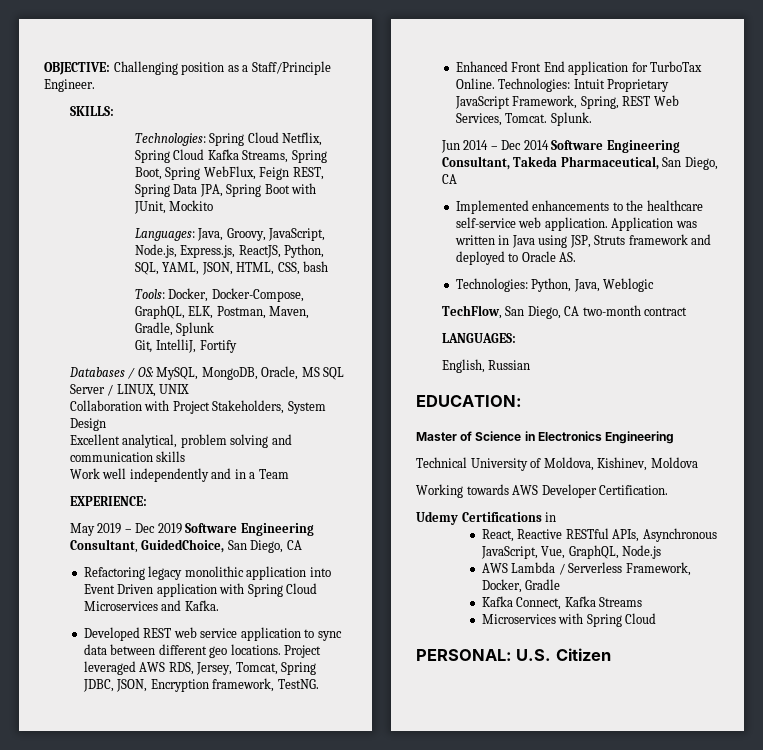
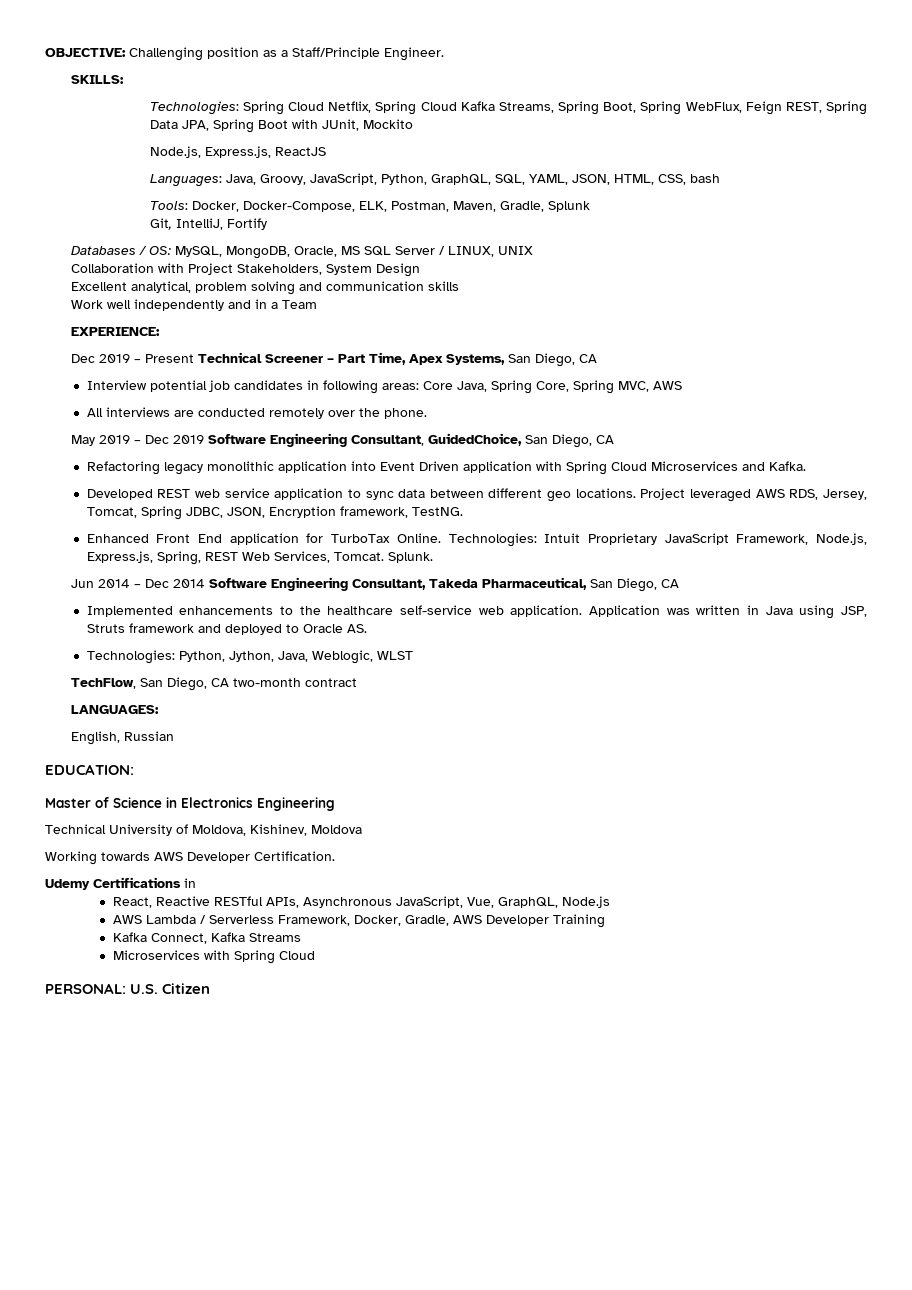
(214, 205) none -> [149,146,326,158] // Node.js, Express.js, ReactJS
[134,244,325,258] Node.js, Express.js, ReactJS, Python, -> [380,174,491,185] Python, GraphQL,
[134,305,185,319] GraphQL, -> (355, 206) none
(147, 501) none -> [71,352,598,367] [86,380,682,394] [86,407,427,419] // Dec 2019 – Present Technical Screener – Part Time, Apex Systems, San Diego, CA // Interview potential job candidates in following areas: Core Java, Spring Core, Spring MVC, AWS // All interviews are conducted remotely over the phone.
(578, 102) none -> [815,533,867,545] [86,551,153,563] Node.js, Express.js,
[573,278,655,292] Java, Weblogic -> [228,650,413,664] Jython, Java, Weblogic, WLST
[525,579,561,590] Gradle -> [404,914,605,928] Gradle, AWS Developer Training

